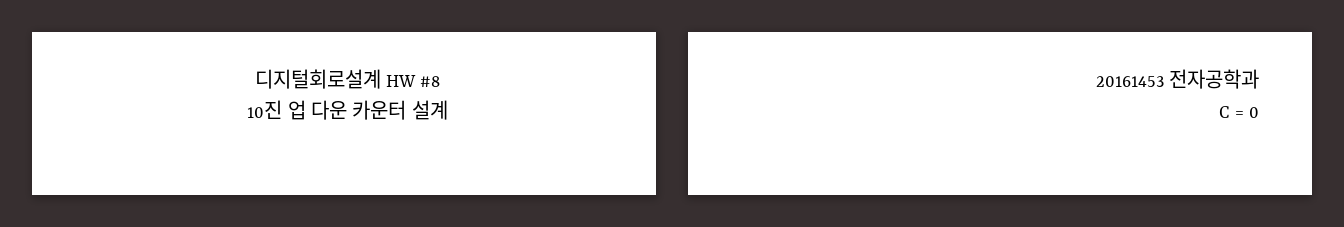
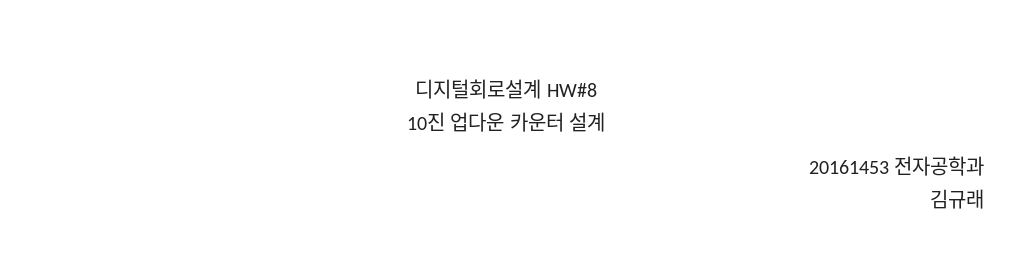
[386,75,441,87] HW #8 -> [546,83,597,97] HW#8
[287,100,347,120] 업 다운 -> [450,112,505,132] 업다운
[1219,106,1259,118] C = 0 -> [930,189,984,209] 김규래

